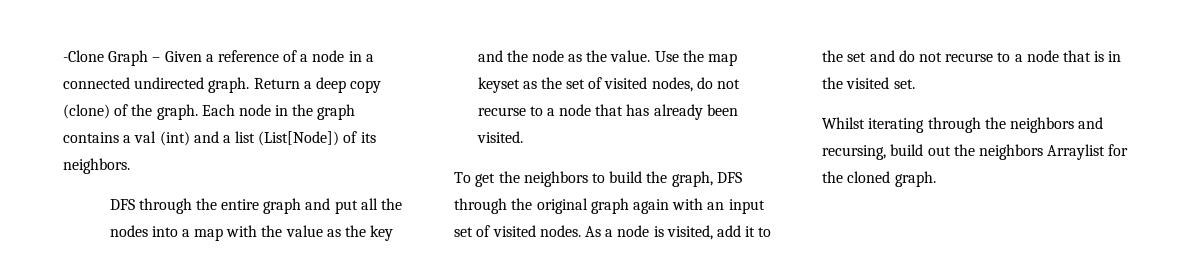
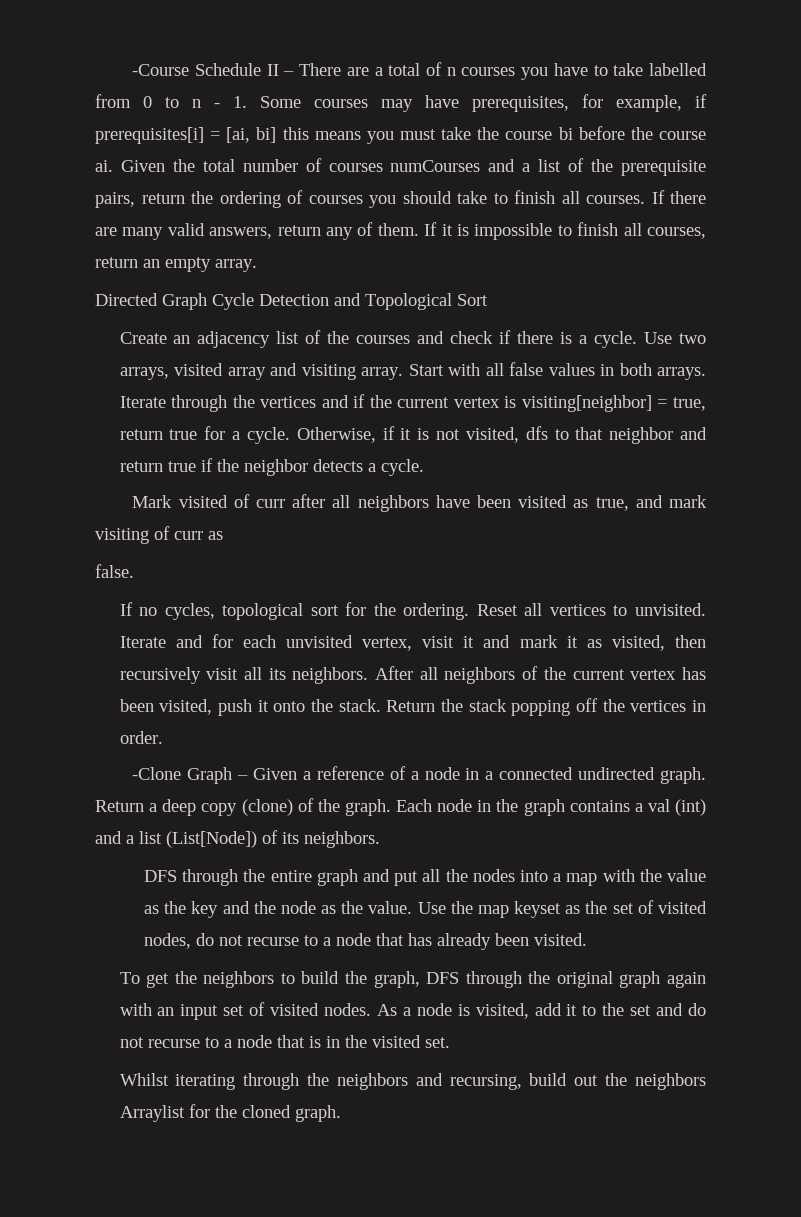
(63, 56) none -> [132,62,707,80] [95,94,707,112] [95,126,706,144] [95,158,706,176] [95,190,706,208] [95,222,706,240] [95,257,257,272] [95,293,488,310] [119,330,707,348] [119,362,706,380] [119,394,706,412] [119,426,708,444] [119,458,424,476] [132,494,708,512] [95,526,223,544] [95,564,134,578] [119,602,706,620] [119,634,706,651] [119,666,707,684] [119,698,706,716] [119,731,163,744] -Course Schedule II – There are a total of n courses you have to take labelled from 0 to n - 1. Some courses may have prerequisites, for example, if prerequisites[i] = [ai, bi] this means you must take the course bi before the course ai. Given the total number of courses numCourses and a list of the prerequisite pairs, return the ordering of courses you should take to finish all courses. If there are many valid answers, return any of them. If it is impossible to finish all courses, return an empty array. // Directed Graph Cycle Detection and Topological Sort // Create an adjacency list of the courses and check if there is a cycle. Use two arrays, visited array and visiting array. Start with all false values in both arrays. Iterate through the vertices and if the current vertex is visiting[neighbor] = true, return true for a cycle. Otherwise, if it is not visited, dfs to that neighbor and return true if the neighbor detects a cycle. // Mark visited of curr after all neighbors have been visited as true, and mark visiting of curr as // false. // If no cycles, topological sort for the ordering. Reset all vertices to unvisited. Iterate and for each unvisited vertex, visit it and mark it as visited, then recursively visit all its neighbors. After all neighbors of the current vertex has been visited, push it onto the stack. Return the stack popping off the vertices in order. //

